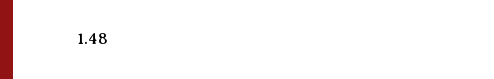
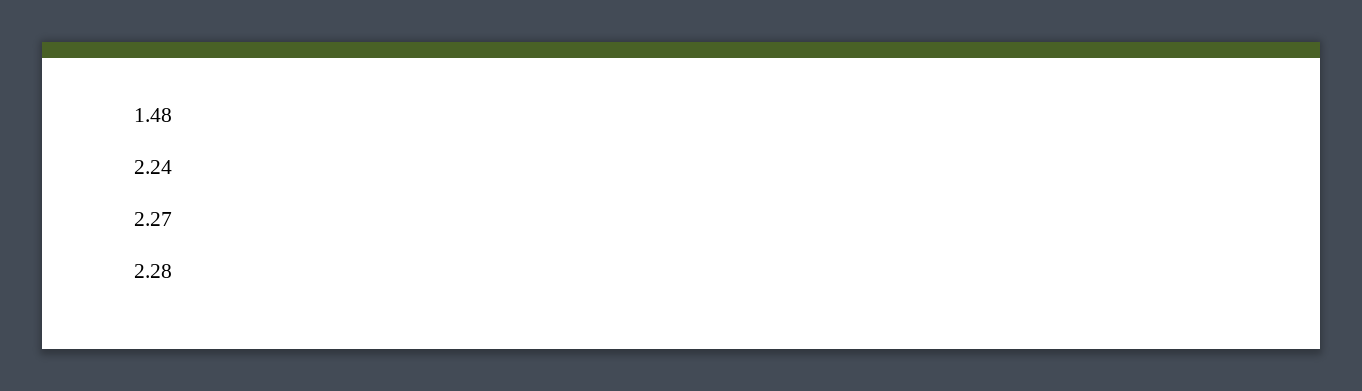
(108, 38) none -> [134,160,172,174] [134,212,172,226] [134,264,172,278] // 2.24 // 2.27 // 2.28

